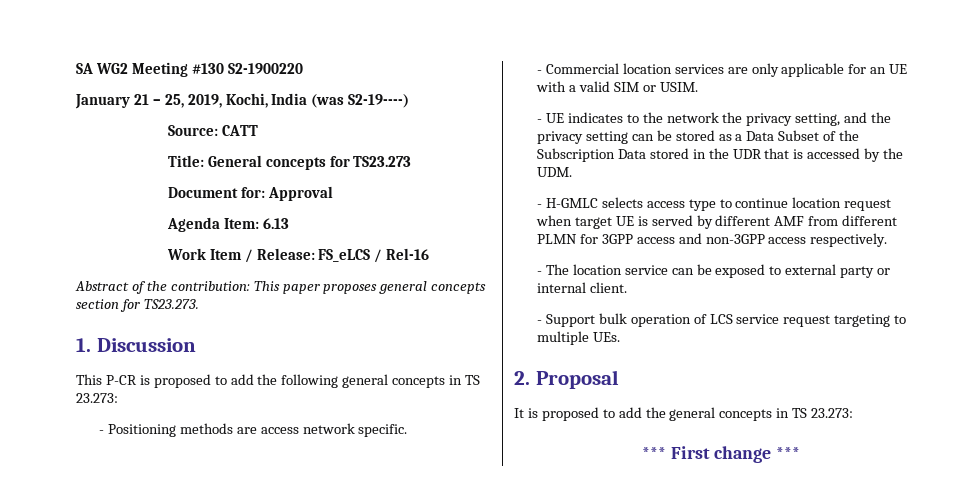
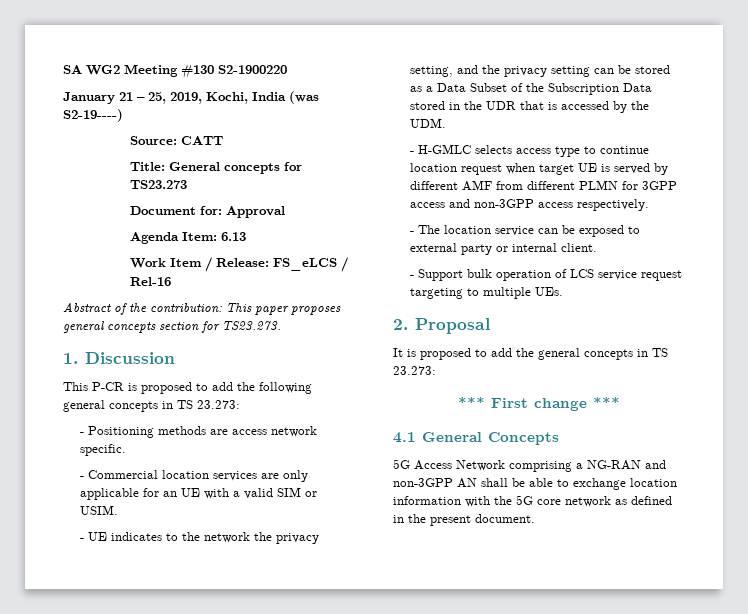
(801, 453) none -> [393,432,559,445] [393,459,666,472] [393,478,677,490] [393,495,672,507] [393,514,535,526] // 4.1 General Concepts // 5G Access Network comprising a NG-RAN and non-3GPP AN shall be able to exchange location information with the 5G core network as defined in the present document.

